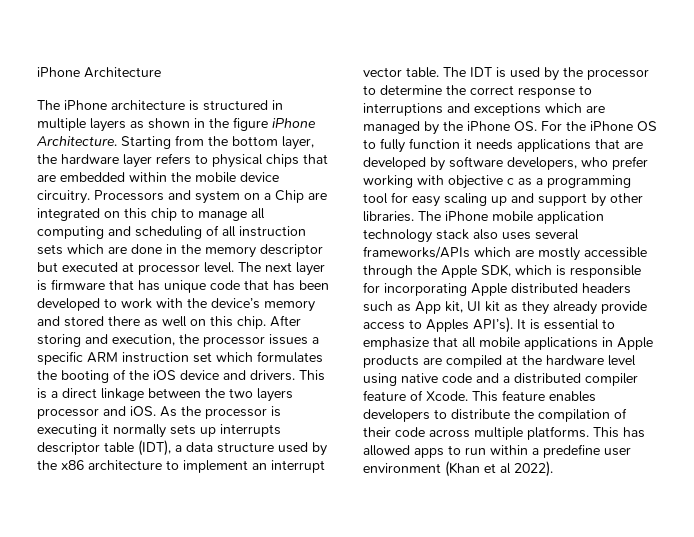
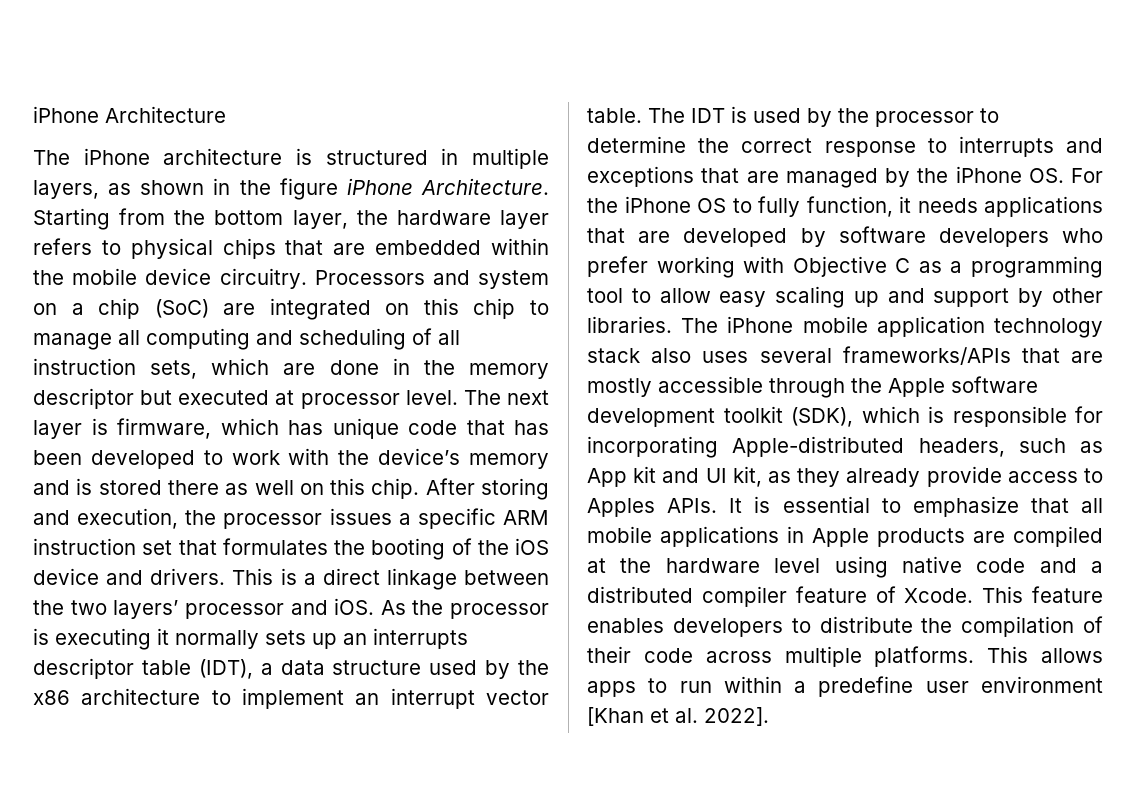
[90,118,126,132] layers -> [33,180,99,199] layers,
[275,190,304,203] Chip -> [98,298,209,319] chip (SoC)
[37,244,63,255] sets -> [150,360,198,379] sets,
[51,279,134,290] firmware that -> [117,418,279,439] firmware, which
(60, 321) none -> [76,478,93,495] is
[216,352,253,362] which -> [178,540,217,555] that
[257,388,293,402] layers -> [113,600,179,619] layers’
(216, 432) none -> [343,633,367,645] an
[363,103,443,116] interruptions -> [958,136,1054,157] interrupts
[545,103,582,113] which -> [701,168,740,183] that
[409,138,460,149] function -> [806,196,893,217] function,
[507,157,577,170] developers, -> [938,228,1049,247] developers
[448,175,514,189] objective c -> [792,256,911,277] Objective C
[391,192,408,203] for -> [631,288,711,303] to allow
[474,247,511,257] which -> [1021,348,1060,363] that
[481,264,511,277] SDK, -> [951,376,1038,393] [587,406,853,427] software development toolkit (SDK),
[471,283,631,296] [363,301,500,314] Apple distributed headers such as App kit, UI kit -> [732,436,1103,457] [587,466,762,487] Apple-distributed headers, such as App kit and UI kit,
[473,317,513,333] API’s). -> [667,498,718,513] APIs.
[623,427,645,438] [363,445,410,456] has allowed -> [1041,648,1103,663] allows
[445,461,553,477] (Khan et al 2022). -> [587,707,769,726] [Khan et al. 2022].

